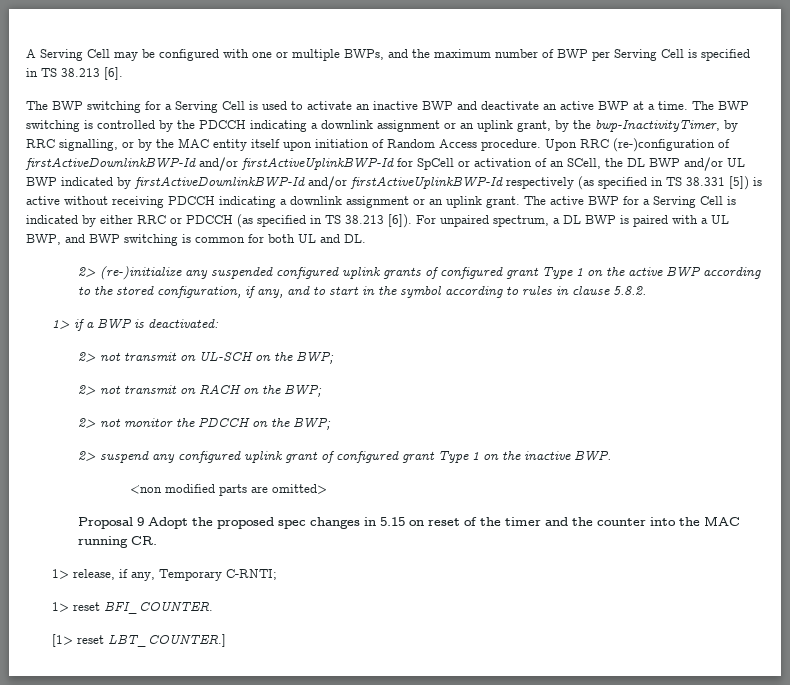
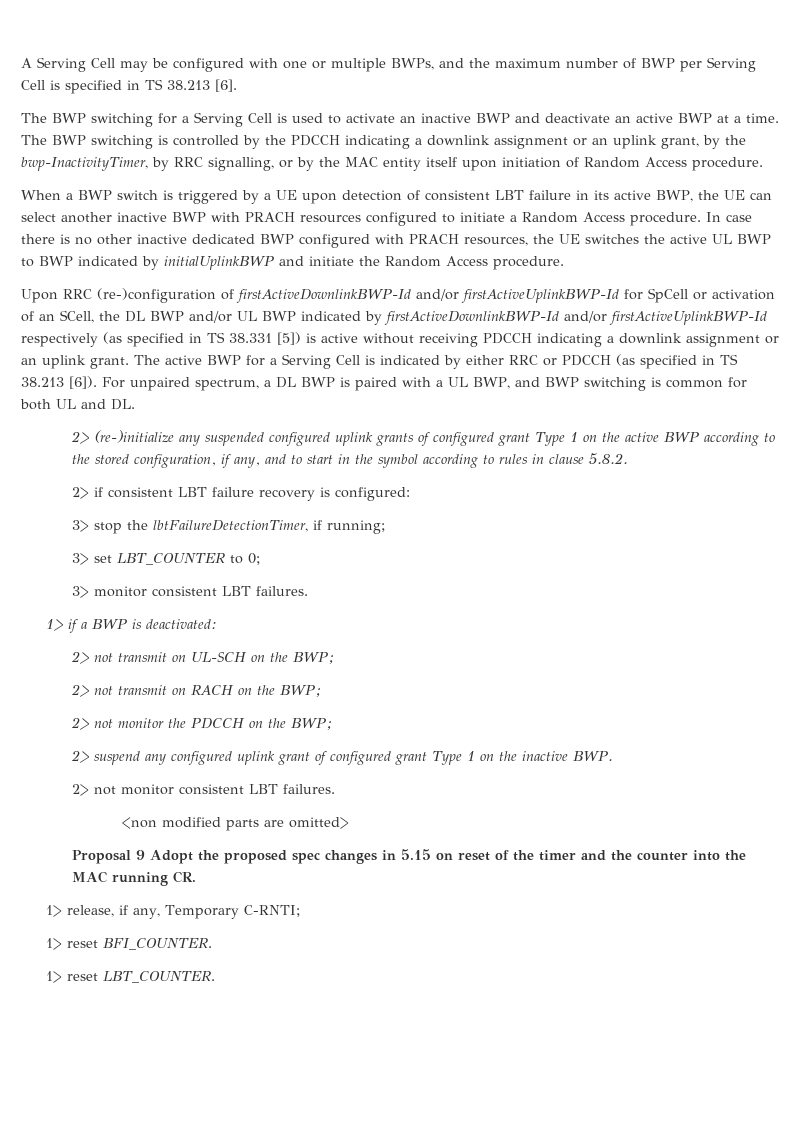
(541, 145) none -> [21,190,772,204] [21,212,752,226] [21,234,771,248] [21,256,564,270] // When a BWP switch is triggered by a UE upon detection of consistent LBT failure in its active BWP, the UE can select another inactive BWP with PRACH resources configured to initiate a Random Access procedure. In case there is no other inactive dedicated BWP configured with PRACH resources, the UE switches the active UL BWP to BWP indicated by initialUplinkBWP and initiate the Random Access procedure. //
(646, 290) none -> [71,487,410,501] [71,520,385,534] [71,553,260,565] [71,586,308,598] // 2> if consistent LBT failure recovery is configured: // 3> stop the lbtFailureDetectionTimer, if running; // 3> set LBT_COUNTER to 0; // 3> monitor consistent LBT failures.
(611, 455) none -> [71,784,335,796] // 2> not monitor consistent LBT failures.
[51,634,226,647] [1> reset LBT_COUNTER.] -> [46,971,216,983] 1> reset LBT_COUNTER.

